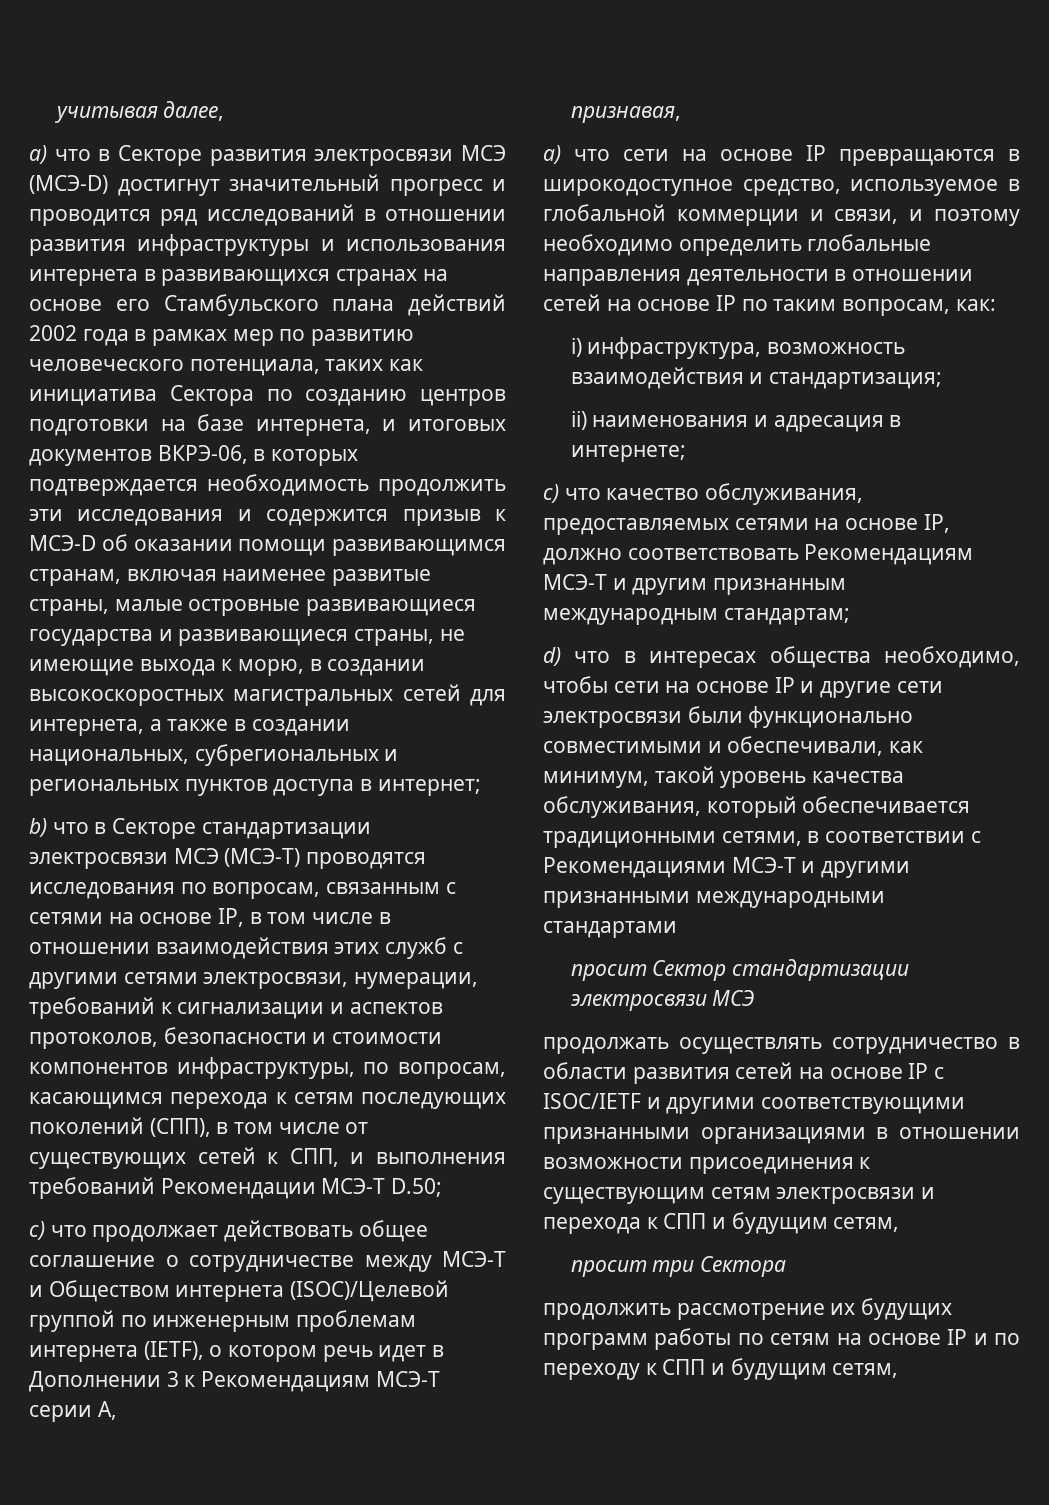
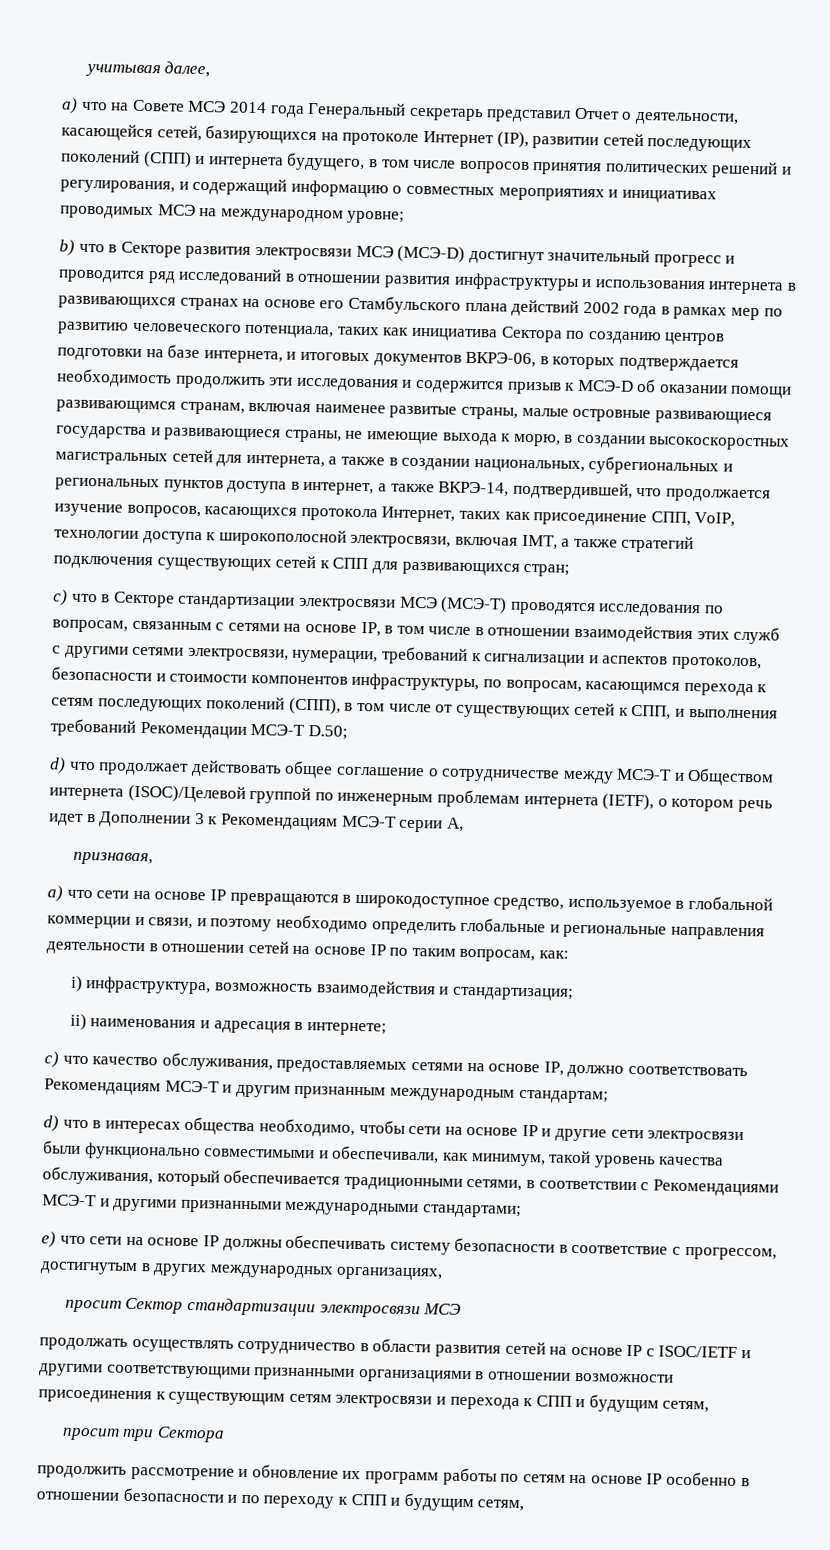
(91, 155) none -> [111,99,740,126] [61,123,753,153] [61,149,793,179] [60,177,717,204] [60,204,406,224] [59,239,105,256] на Совете МСЭ 2014 года Генеральный секретарь представил Отчет о деятельности, касающейся сетей, базирующихся на протоколе Интернет (IP), развитии сетей последующих поколений (СПП) и интернета будущего, в том числе вопросов принятия политических решений и регулирования, и содержащий информацию о совместных мероприятиях и инициативах проводимых МСЭ на международном уровне; // b) что
[377,779,481,796] [29,818,47,837] интернет; // b) -> [303,481,771,503] [54,503,736,527] [54,528,695,554] [53,555,571,577] [53,589,68,606] интернет, а также ВКРЭ-14, подтвердившей, что продолжается изучение вопросов, касающихся протокола Интернет, таких как присоединение СПП, VoIP, технологии доступа к широкополосной электросвязи, включая IMT, а также стратегий подключения существующих сетей к СПП для развивающихся стран; // с)
[29,1221,45,1240] c) -> [49,757,66,774] d)
(932, 242) none -> [549,924,668,939] и региональные
[543,921,677,938] стандартами -> [421,1204,522,1218] [41,1231,777,1261] [40,1261,444,1281] стандартами; // e) что сети на основе IP должны обеспечивать систему безопасности в соответствие с прогрессом, достигнутым в других международных организациях,
[830,1298,953,1320] их будущих -> [238,1464,362,1480] и обновление их
(968, 1337) none -> [666,1471,750,1487] [36,1487,224,1503] особенно в отношении безопасности

